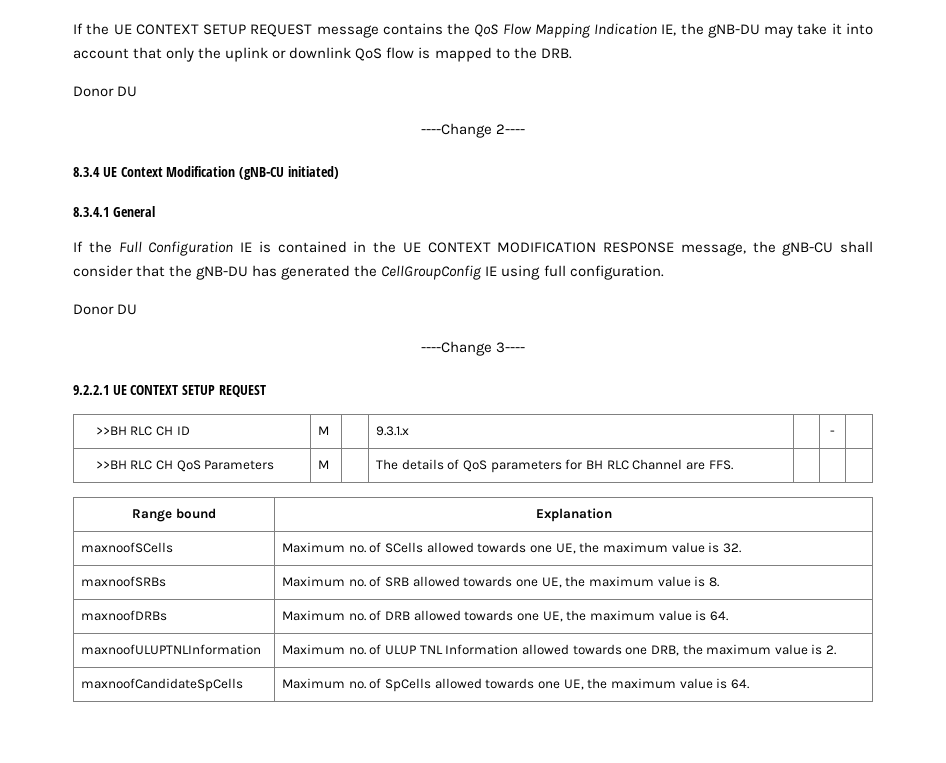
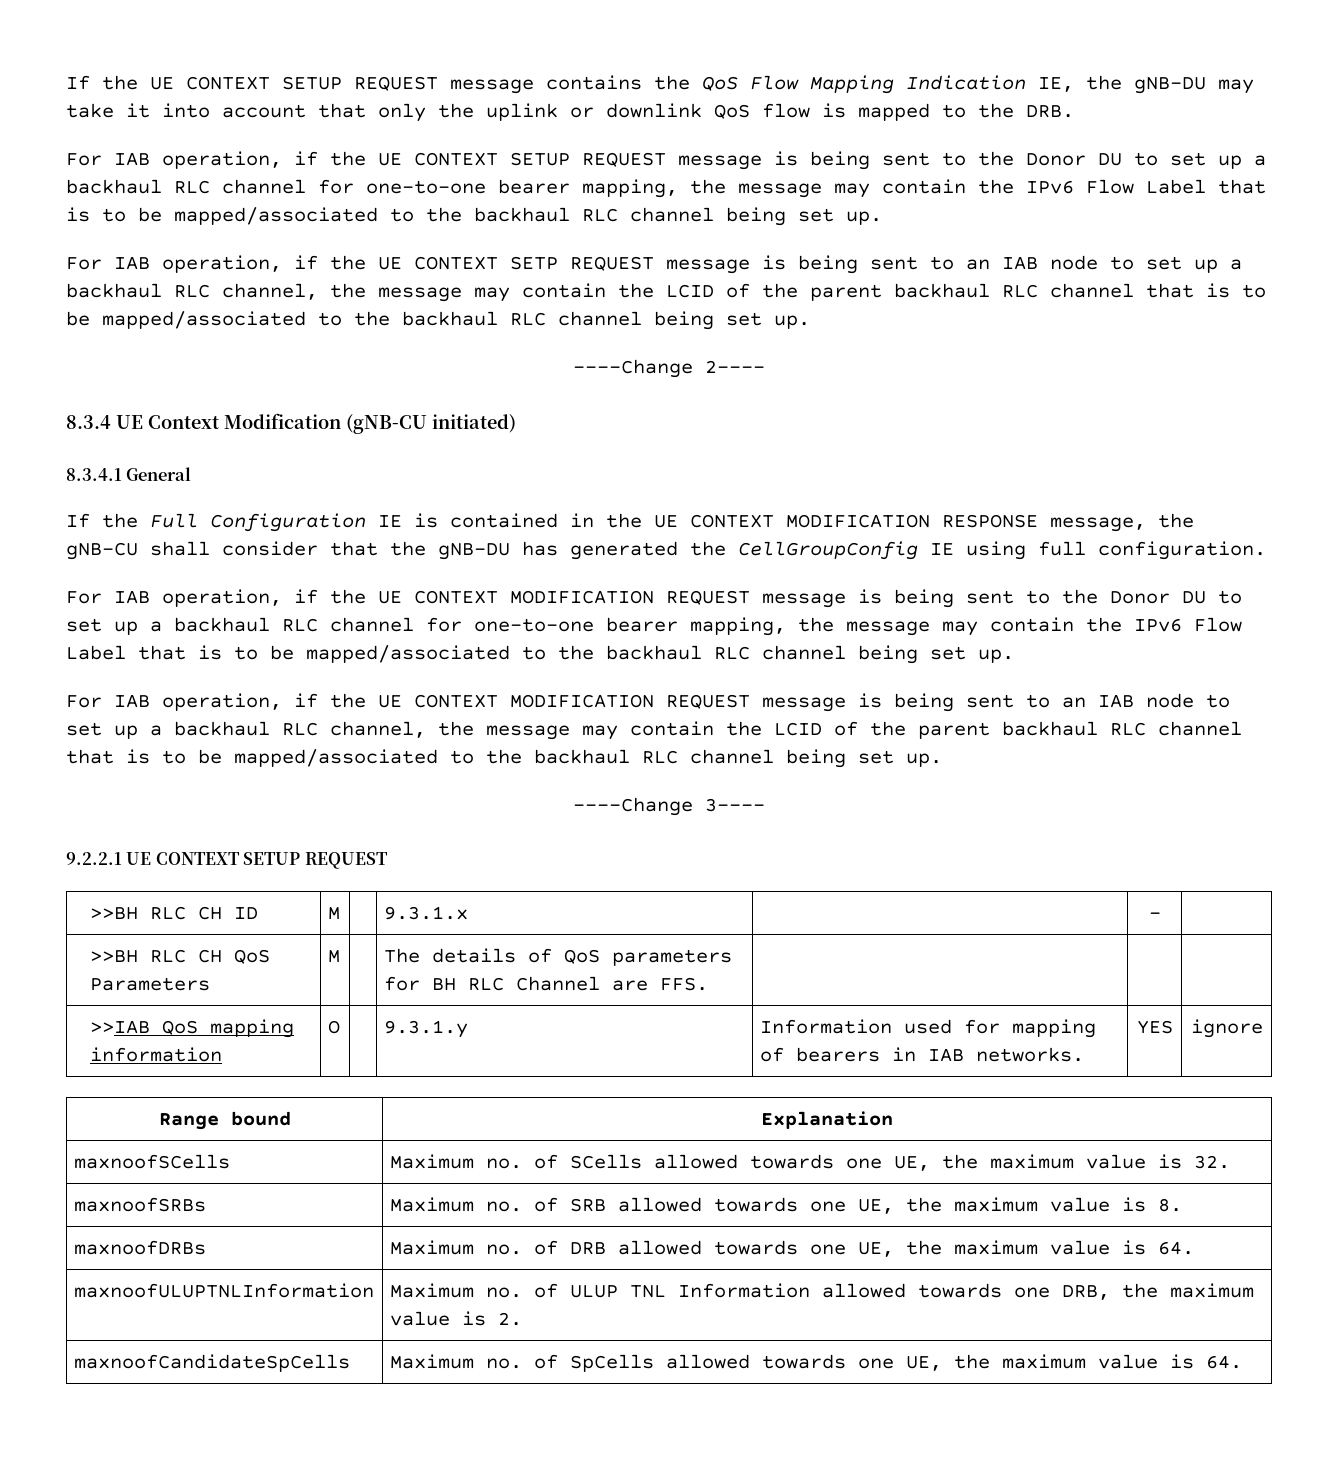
[73,86,138,97] Donor DU -> [66,151,1266,170] [66,179,1266,198] [66,207,882,226] [66,255,1242,274] [66,283,1266,302] [66,311,810,330] For IAB operation, if the UE CONTEXT SETUP REQUEST message is being sent to the Donor DU to set up a backhaul RLC channel for one-to-one bearer mapping, the message may contain the IPv6 Flow Label that is to be mapped/associated to the backhaul RLC channel being set up. // For IAB operation, if the UE CONTEXT SETP REQUEST message is being sent to an IAB node to set up a backhaul RLC channel, the message may contain the LCID of the parent backhaul RLC channel that is to be mapped/associated to the backhaul RLC channel being set up.
[73,304,138,315] Donor DU -> [66,589,1242,608] [66,617,1242,636] [66,645,1014,664] [66,693,1230,712] [66,721,1242,740] [66,749,942,768] For IAB operation, if the UE CONTEXT MODIFICATION REQUEST message is being sent to the Donor DU to set up a backhaul RLC channel for one-to-one bearer mapping, the message may contain the IPv6 Flow Label that is to be mapped/associated to the backhaul RLC channel being set up. // For IAB operation, if the UE CONTEXT MODIFICATION REQUEST message is being sent to an IAB node to set up a backhaul RLC channel, the message may contain the LCID of the parent backhaul RLC channel that is to be mapped/associated to the backhaul RLC channel being set up.
(733, 465) none -> [90,1019,295,1038] [90,1047,223,1062] [328,1020,341,1034] [384,1020,469,1038] [760,1019,1097,1038] [760,1047,1085,1062] [1136,1020,1173,1034] [1190,1019,1263,1038] // >>IAB QoS mapping information | O | | 9.3.1.y | Information used for mapping of bearers in IAB networks. | YES | ignore

